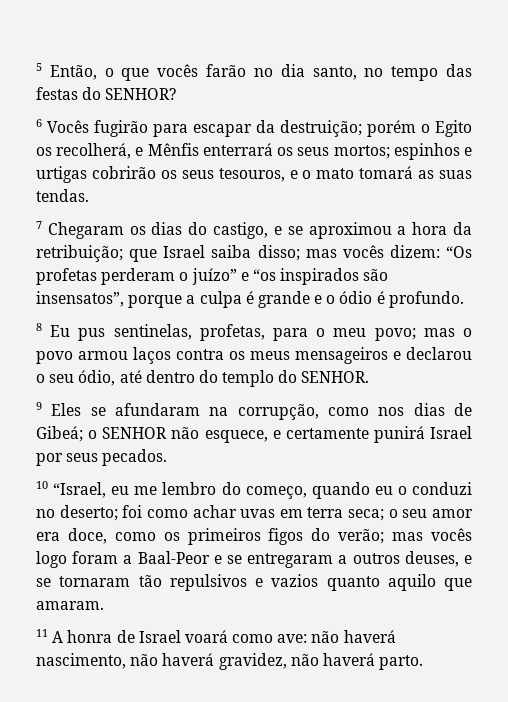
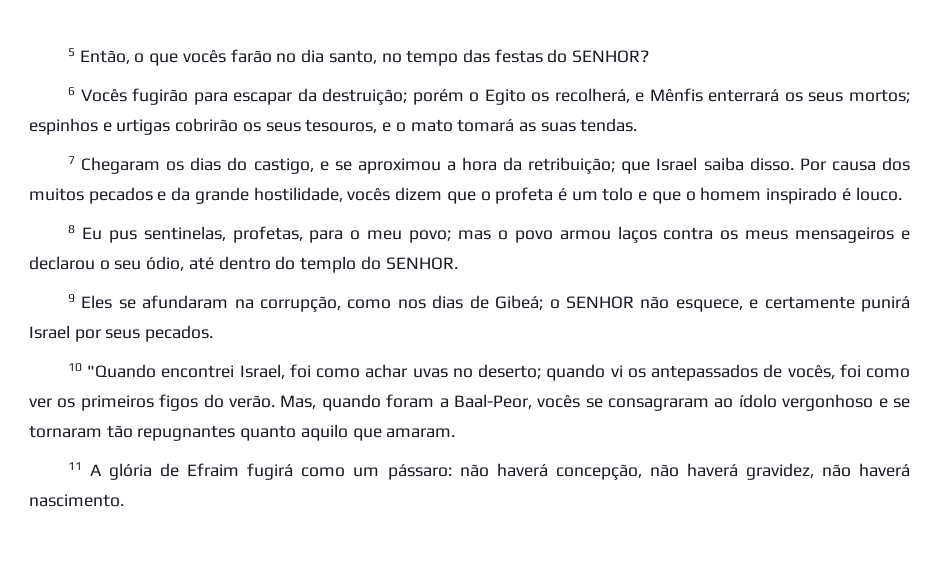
[257,245,472,261] [36,268,389,285] [36,291,464,308] disso; mas vocês dizem: “Os profetas perderam o juízo” e “os inspirados são insensatos”, porque a culpa é grande e o ódio é profundo. -> [749,157,911,171] [29,187,902,204] disso. Por causa dos muitos pecados e da grande hostilidade, vocês dizem que o profeta é um tolo e que o homem inspirado é louco.
[53,482,473,499] [36,505,473,521] [36,528,473,545] [36,551,459,568] “Israel, eu me lembro do começo, quando eu o conduzi no deserto; foi como achar uvas em terra seca; o seu amor era doce, como os primeiros figos do verão; mas vocês logo foram a Baal-Peor e se entregaram a outros deuses, -> [87,364,911,381] [29,394,874,411] "Quando encontrei Israel, foi como achar uvas no deserto; quando vi os antepassados de vocês, foi como ver os primeiros figos do verão. Mas, quando foram a Baal-Peor, vocês se consagraram ao ídolo vergonhoso
[169,574,319,591] repulsivos e vazios -> [137,425,236,441] repugnantes
[67,630,396,643] [36,653,126,669] honra de Israel voará como ave: não haverá nascimento, -> [109,463,642,480] glória de Efraim fugirá como um pássaro: não haverá concepção,
[379,655,424,670] parto. -> [29,494,124,507] nascimento.

